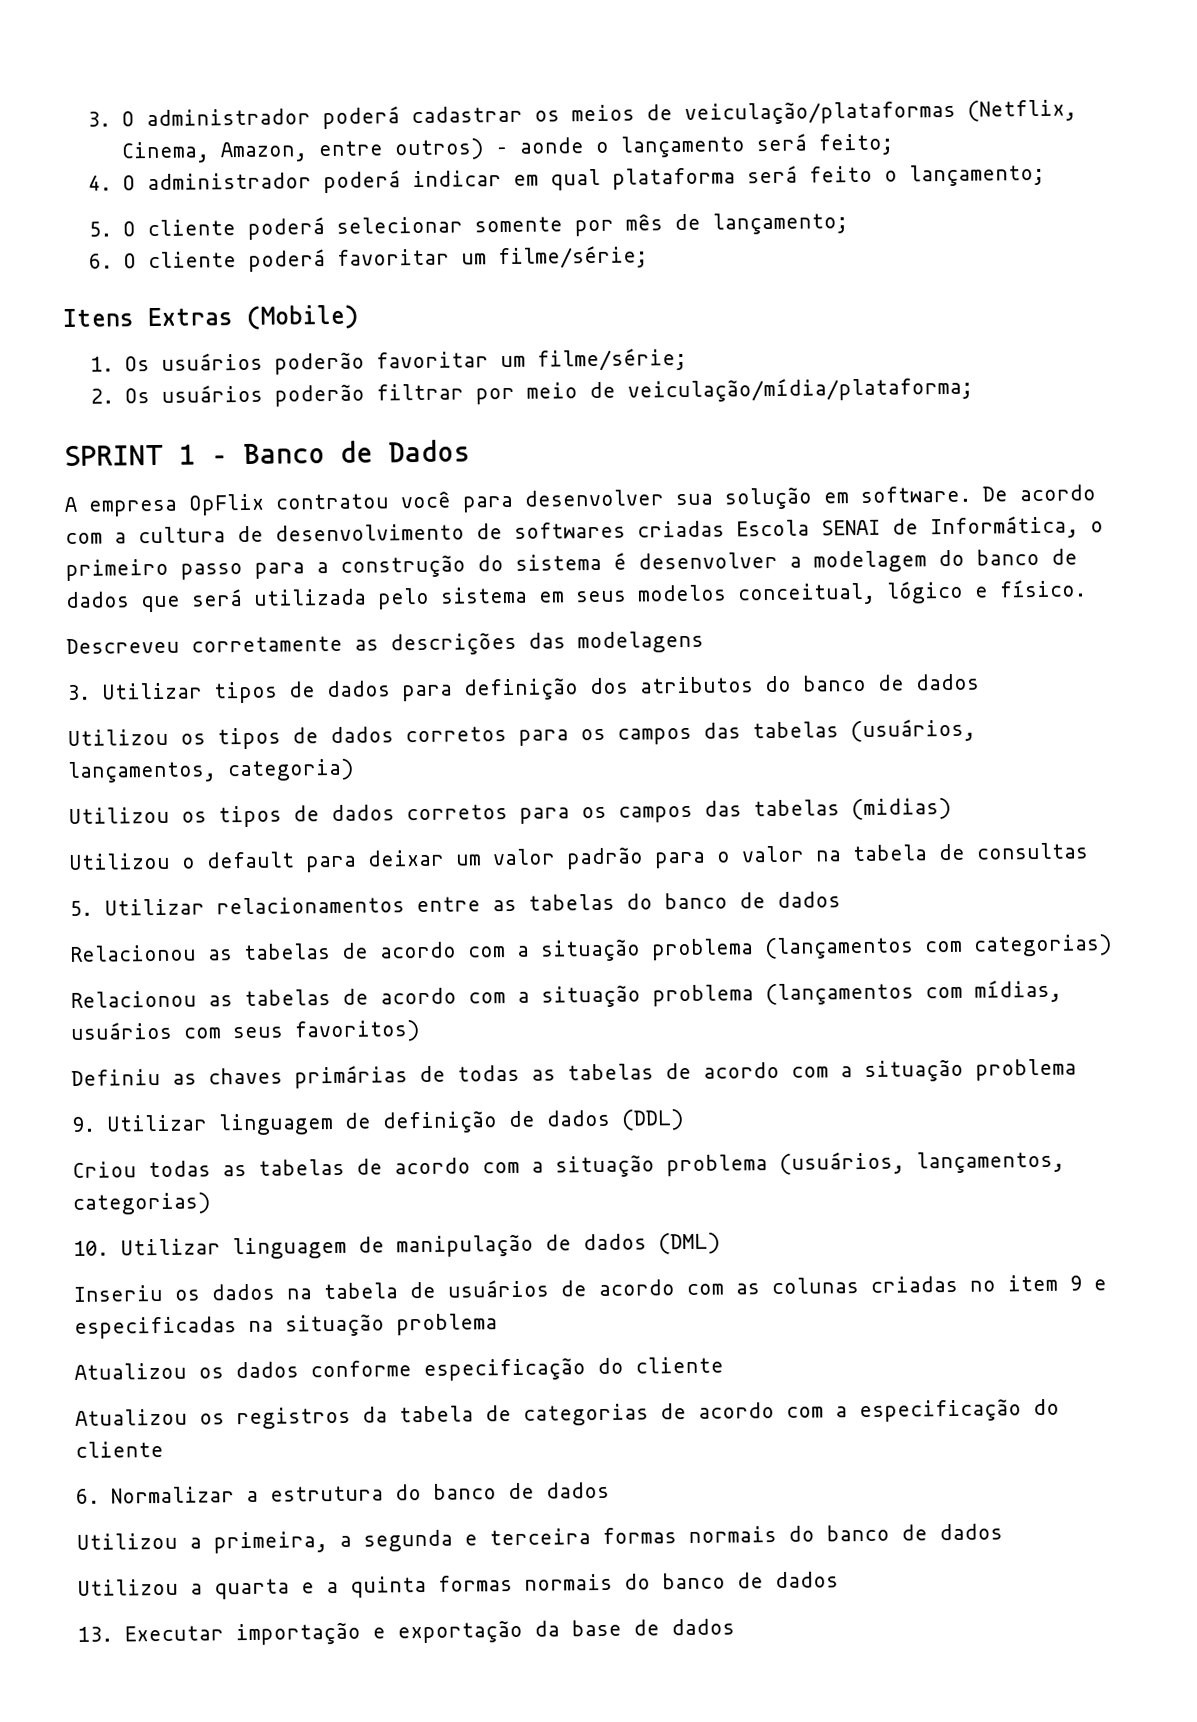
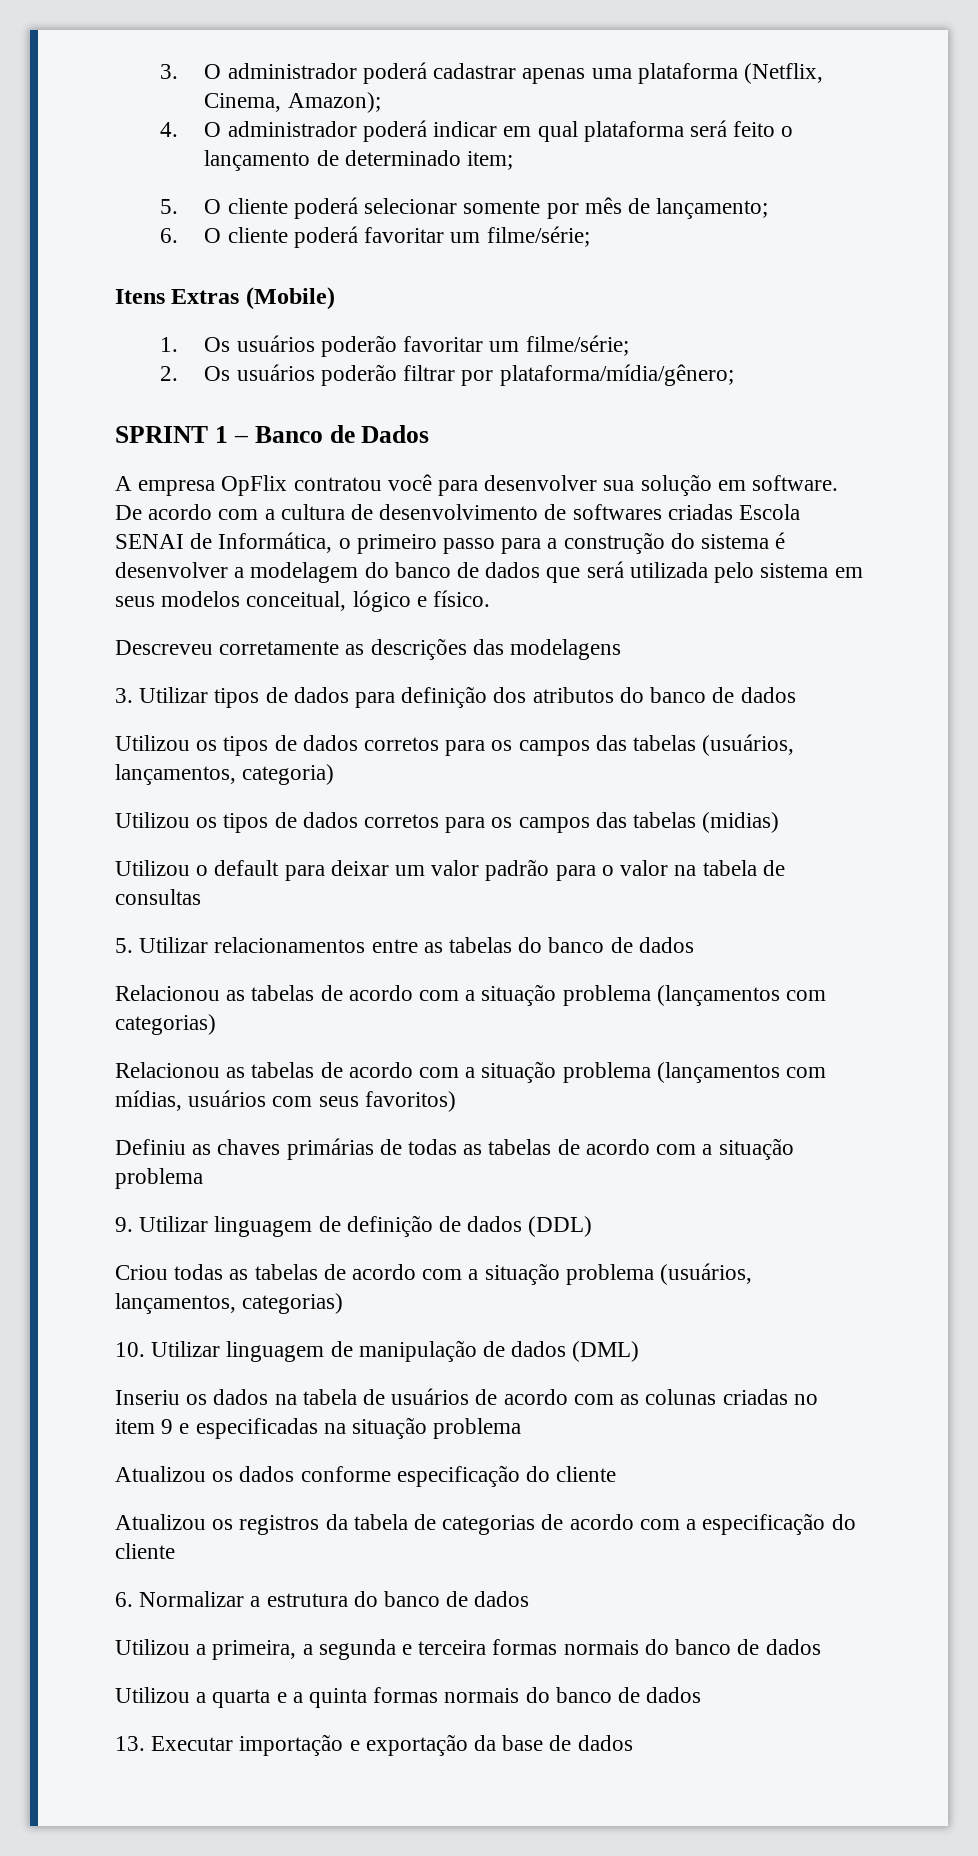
[533,99,1077,125] [120,133,894,164] os meios de veiculação/plataformas (Netflix, Cinema, Amazon, entre outros) – aonde o lançamento será feito; -> [522,63,823,84] [204,92,381,113] apenas uma plataforma (Netflix, Cinema, Amazon);
[908,163,1045,187] lançamento; -> [204,150,514,171] lançamento de determinado item;
[525,376,973,403] meio de veiculação/mídia/plataforma; -> [499,364,734,386] plataforma/mídia/gênero;

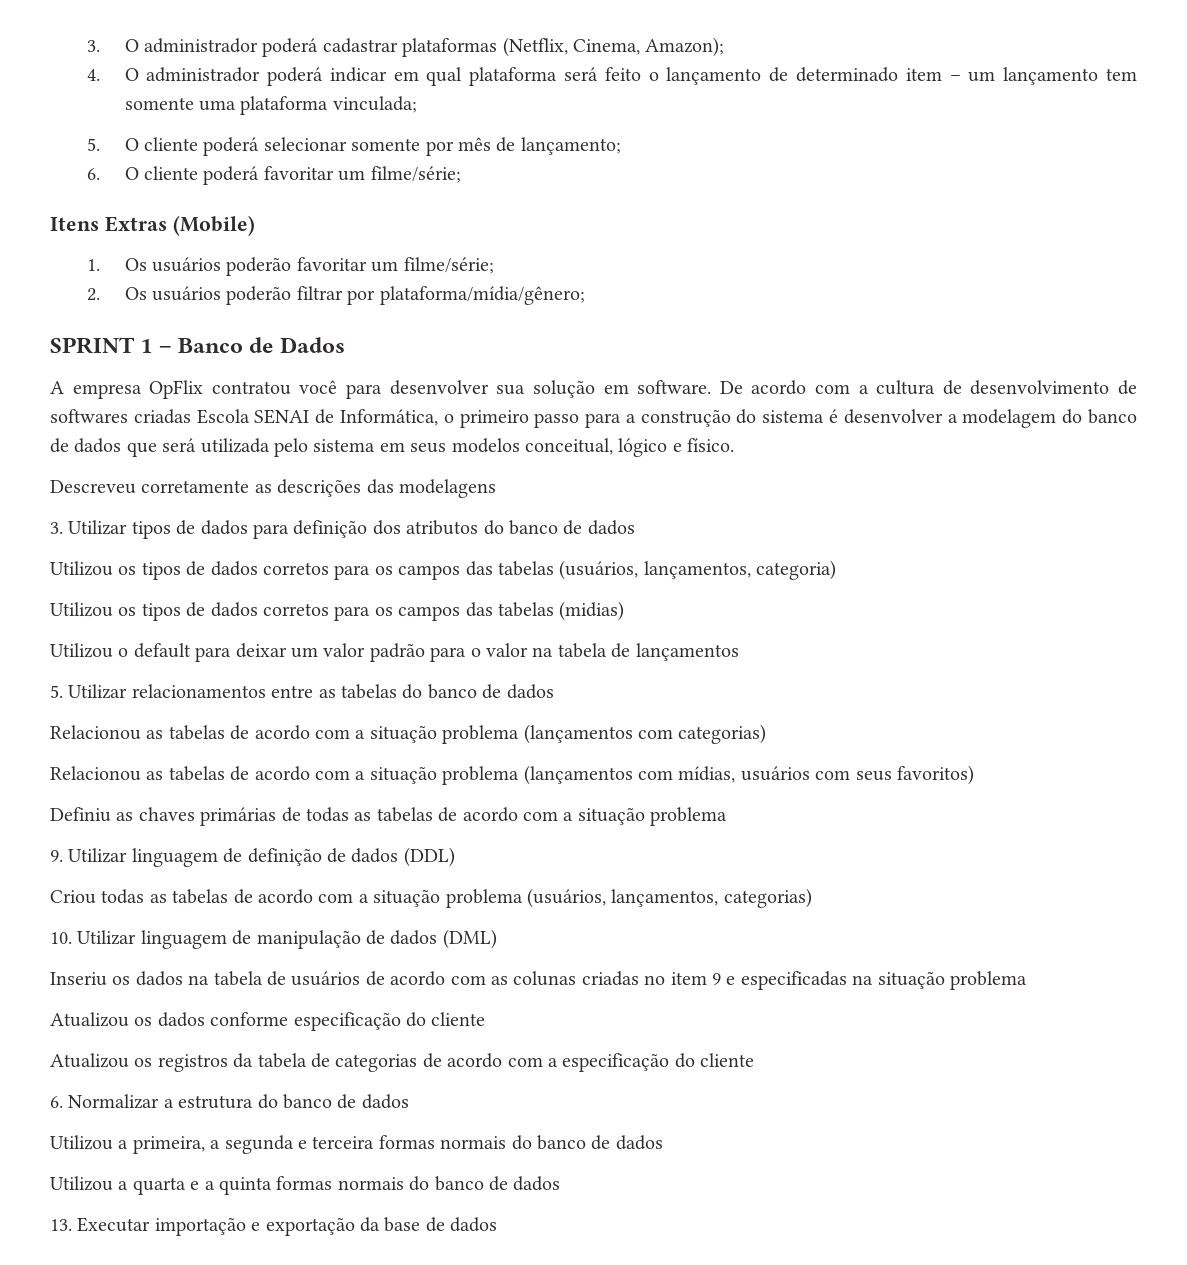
[522,63,738,84] apenas uma plataforma -> [402,38,498,57] plataformas
[467,151,514,170] item; -> [905,67,1138,85] [124,96,417,115] item – um lançamento tem somente uma plataforma vinculada;
[115,889,201,905] consultas -> [635,643,739,661] lançamentos

